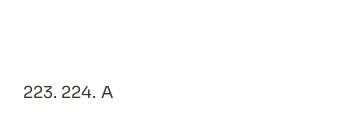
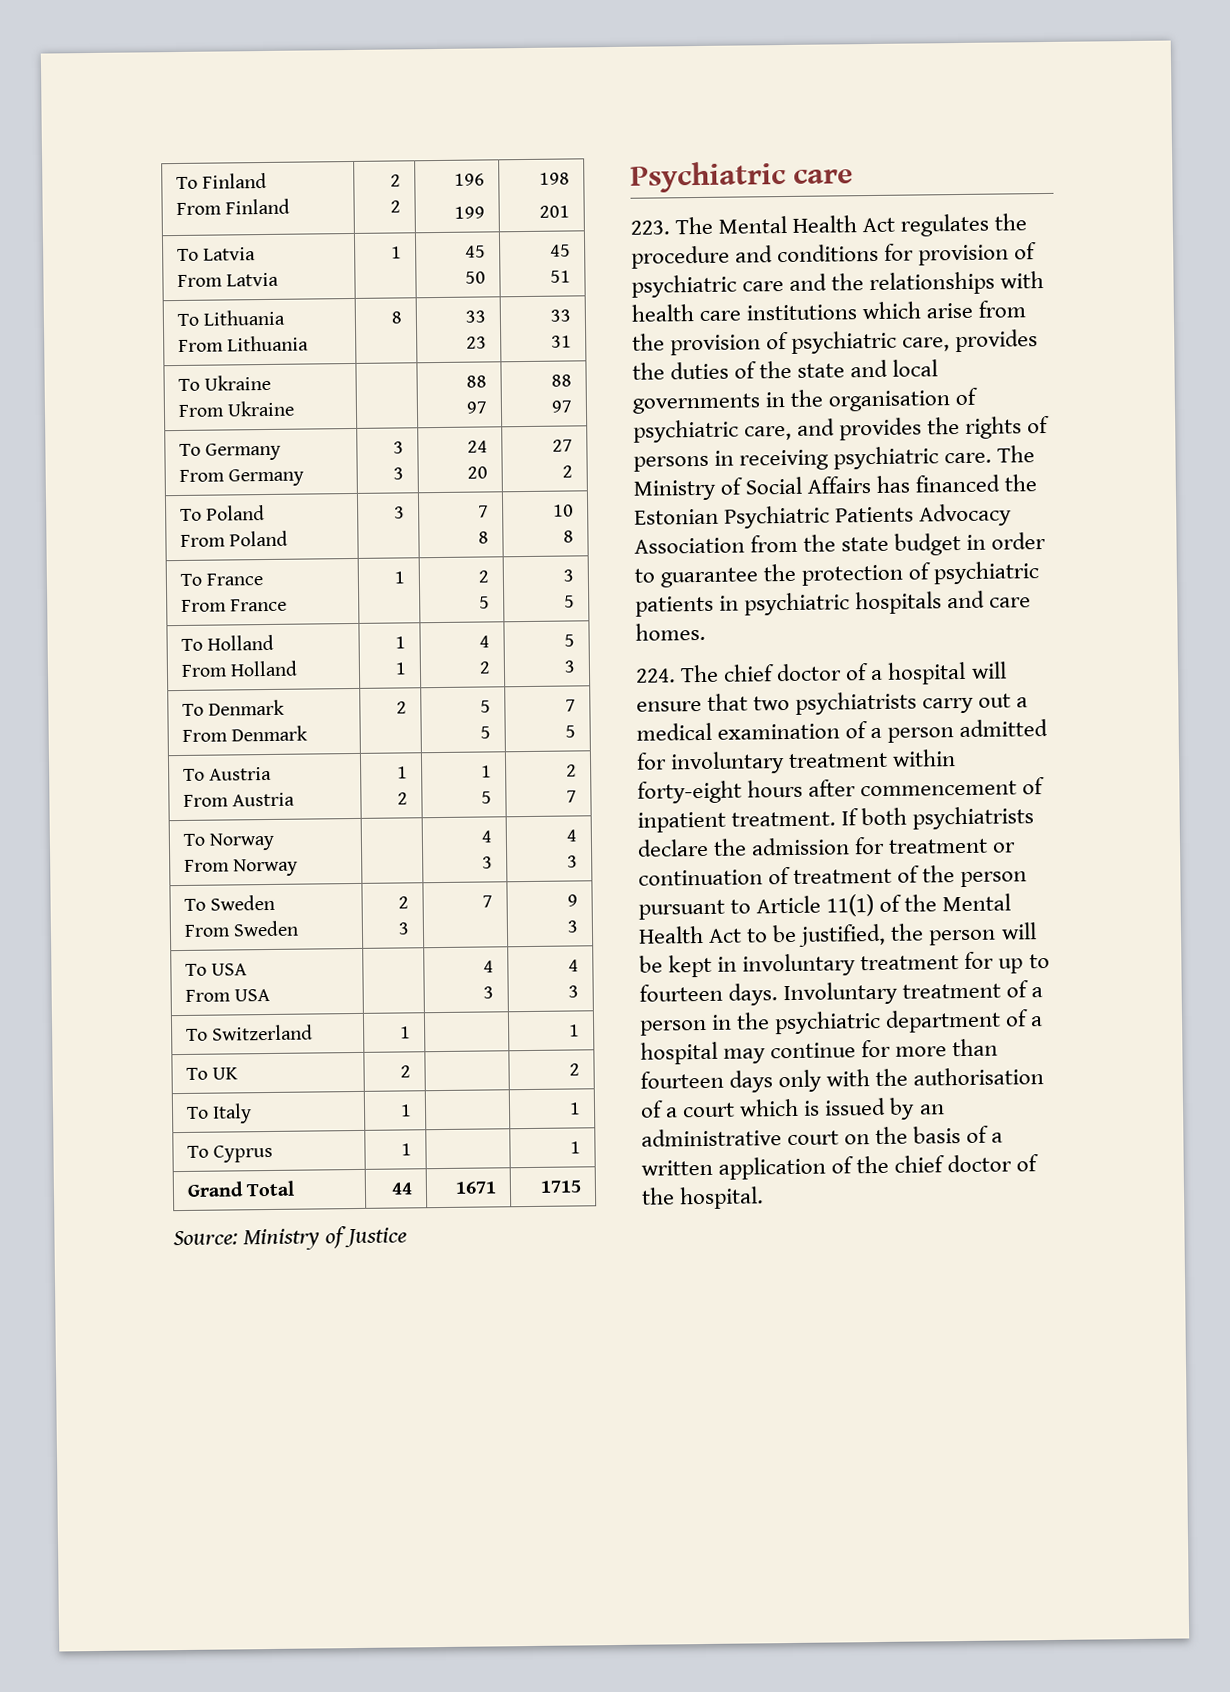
[23,85,113,99] 223. 224. A -> [176,172,268,190] [176,198,291,216] [389,174,401,187] [389,200,401,213] [453,173,485,186] [453,206,485,219] [538,172,570,185] [538,205,570,218] [177,247,257,262] [177,272,280,288] [390,246,402,259] [464,245,486,258] [464,271,486,284] [549,244,571,257] [549,270,571,283] [177,309,286,326] [178,335,310,352] [390,311,402,324] [464,310,486,323] [465,336,487,349] [549,309,571,322] [550,335,572,348] [178,374,272,391] [178,400,296,417] [465,375,487,388] [465,401,488,414] [550,374,572,387] [550,400,573,413] [179,442,282,461] [179,468,305,487] [392,441,404,454] [392,467,404,480] [466,440,488,453] [466,466,488,479] [551,439,573,452] [561,465,573,478] [180,505,266,521] [180,530,289,547] [393,506,405,519] [477,505,489,518] [477,531,489,544] [552,504,574,517] [562,530,574,543] [180,573,264,586] [181,598,288,612] [393,571,405,584] [477,570,489,583] [478,596,490,609] [562,569,574,582] [563,595,575,608] [181,634,275,651] [181,660,299,677] [394,636,406,649] [394,662,407,675] [478,635,490,648] [478,661,491,674] [563,634,575,647] [563,660,575,673] [182,699,286,716] [182,725,309,742] [395,701,407,714] [479,700,491,713] [479,726,491,739] [564,699,576,712] [564,725,576,738] [183,766,273,781] [183,792,296,807] [396,766,408,779] [396,792,408,805] [480,765,492,778] [480,791,492,804] [565,764,577,777] [565,790,577,803] [183,832,276,851] [184,858,299,877] [480,830,492,843] [481,856,493,869] [565,829,577,842] [566,855,578,868] [184,894,276,911] [184,920,300,937] [397,896,409,909] [397,922,410,935] [481,895,493,908] [566,894,578,907] [566,920,578,933] [185,963,248,976] [185,988,271,1002] [482,960,494,973] [482,986,494,999] [567,959,579,972] [567,985,579,998] [186,1024,314,1041] [399,1026,411,1039] [568,1024,580,1037] [186,1067,239,1080] [399,1065,411,1078] [568,1063,580,1076] [186,1103,253,1124] [399,1104,412,1117] [568,1102,581,1115] [187,1144,274,1163] [400,1143,412,1156] [569,1141,581,1154] [187,1180,296,1197] [390,1182,412,1195] [454,1181,496,1194] [539,1180,581,1193] [173,1226,408,1251] [630,160,854,193] [630,213,1028,237] [631,242,1038,269] [631,271,1045,298] [631,300,1027,322] [632,329,1039,356] [632,359,939,380] [632,387,979,414] [633,415,1051,443] [633,445,1036,472] [633,474,1038,501] [634,503,1013,529] [634,532,1047,556] [634,561,1040,588] [635,590,1032,617] [635,622,706,641] [635,661,1007,685] [636,691,1029,715] [636,718,1049,743] [636,749,957,775] [637,777,1046,804] [637,806,1035,833] [637,836,1017,857] [638,865,1028,888] [638,893,1012,920] [638,922,1037,947] [639,951,1050,978] [639,980,1044,1006] [640,1009,1044,1036] [640,1038,999,1065] [640,1067,1045,1093] [640,1097,945,1120] [641,1125,1004,1147] [641,1154,1040,1180] [641,1186,765,1210] To Finland // From Finland | 2 // 2 | 196 // 199 | 198 // 201 // To Latvia // From Latvia | 1 | 45 // 50 | 45 // 51 // To Lithuania // From Lithuania | 8 | 33 // 23 | 33 // 31 // To Ukraine // From Ukraine | | 88 // 97 | 88 // 97 // To Germany // From Germany | 3 // 3 | 24 // 20 | 27 // 2 // To Poland // From Poland | 3 | 7 // 8 | 10 // 8 // To France // From France | 1 | 2 // 5 | 3 // 5 // To Holland // From Holland | 1 // 1 | 4 // 2 | 5 // 3 // To Denmark // From Denmark | 2 | 5 // 5 | 7 // 5 // To Austria // From Austria | 1 // 2 | 1 // 5 | 2 // 7 // To Norway // From Norway | | 4 // 3 | 4 // 3 // To Sweden // From Sweden | 2 // 3 | 7 | 9 // 3 // To USA // From USA | | 4 // 3 | 4 // 3 // To Switzerland | 1 | | 1 // To UK | 2 | | 2 // To Italy | 1 | | 1 // To Cyprus | 1 | | 1 // Grand Total | 44 | 1671 | 1715 // Source: Ministry of Justice // Psychiatric care // 223. The Mental Health Act regulates the procedure and conditions for provision of psychiatric care and the relationships with health care institutions which arise from the provision of psychiatric care, provides the duties of the state and local governments in the organisation of psychiatric care, and provides the rights of persons in receiving psychiatric care. The Ministry of Social Affairs has financed the Estonian Psychiatric Patients Advocacy Association from the state budget in order to guarantee the protection of psychiatric patients in psychiatric hospitals and care homes. // 224. The chief doctor of a hospital will ensure that two psychiatrists carry out a medical examination of a person admitted for involuntary treatment within forty-eight hours after commencement of inpatient treatment. If both psychiatrists declare the admission for treatment or continuation of treatment of the person pursuant to Article 11(1) of the Mental Health Act to be justified, the person will be kept in involuntary treatment for up to fourteen days. Involuntary treatment of a person in the psychiatric department of a hospital may continue for more than fourteen days only with the authorisation of a court which is issued by an administrative court on the basis of a written application of the chief doctor of the hospital.

